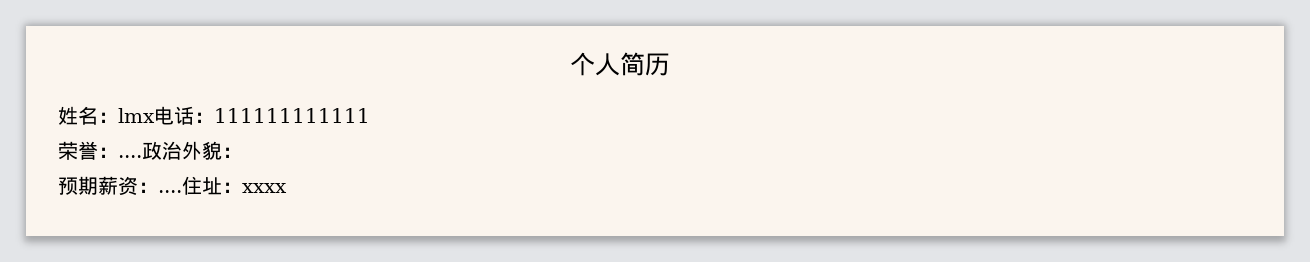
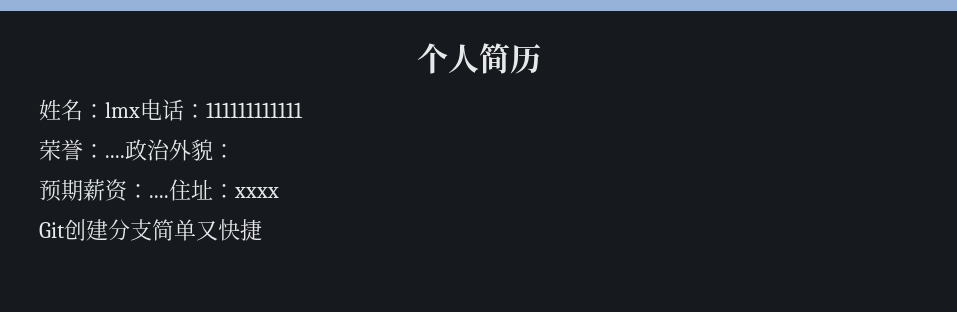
(287, 188) none -> [39,219,262,241] // Git创建分支简单又快捷

